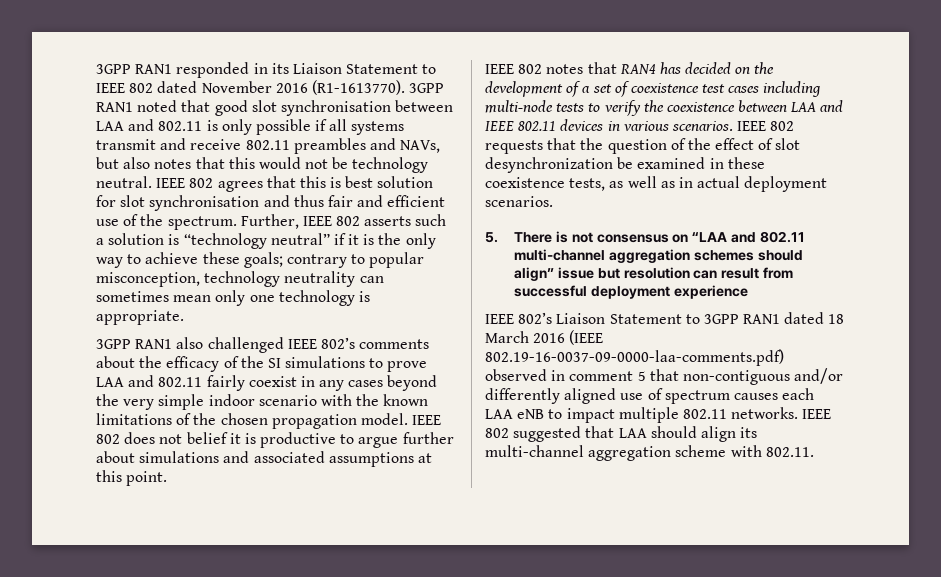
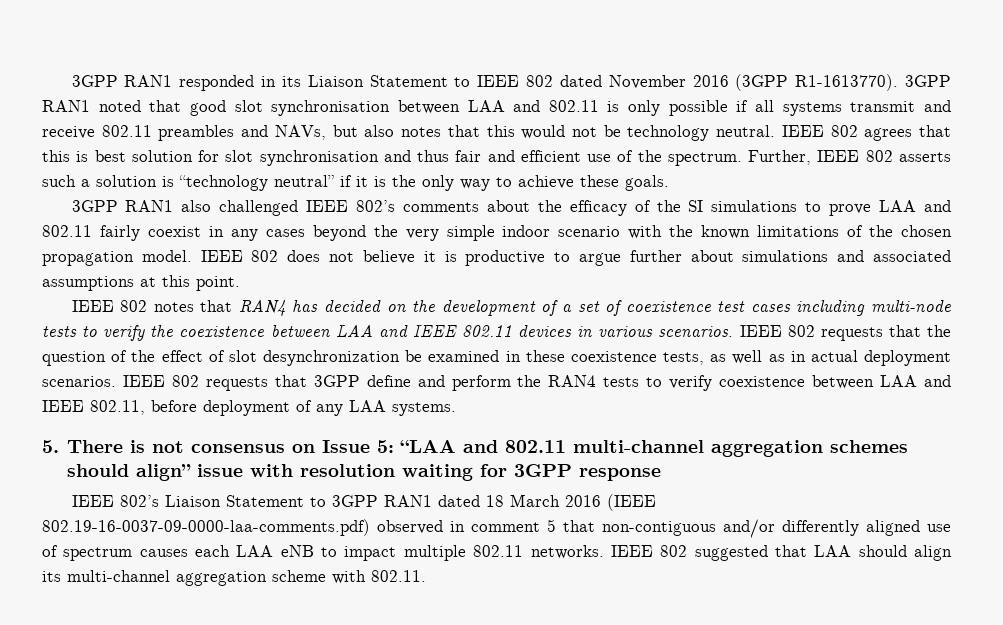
[311,80,405,95] (R1-1613770). -> [735,74,899,91] (3GPP R1-1613770).
[243,252,425,268] [96,271,384,287] [96,290,370,306] [96,310,184,325] goals; contrary to popular misconception, technology neutrality can sometimes mean only one technology is appropriate. -> [625,175,669,191] goals.
[186,432,228,444] belief -> [362,250,415,264] believe
(553, 201) none -> [122,375,952,391] [42,400,456,416] IEEE 802 requests that 3GPP define and perform the RAN4 tests to verify coexistence between LAA and IEEE 802.11, before deployment of any LAA systems.
(689, 238) none -> [322,440,395,453] Issue 5:
[597,267,794,279] [514,285,748,299] but resolution can result from successful deployment experience -> [250,464,662,481] with resolution waiting for 3GPP response

